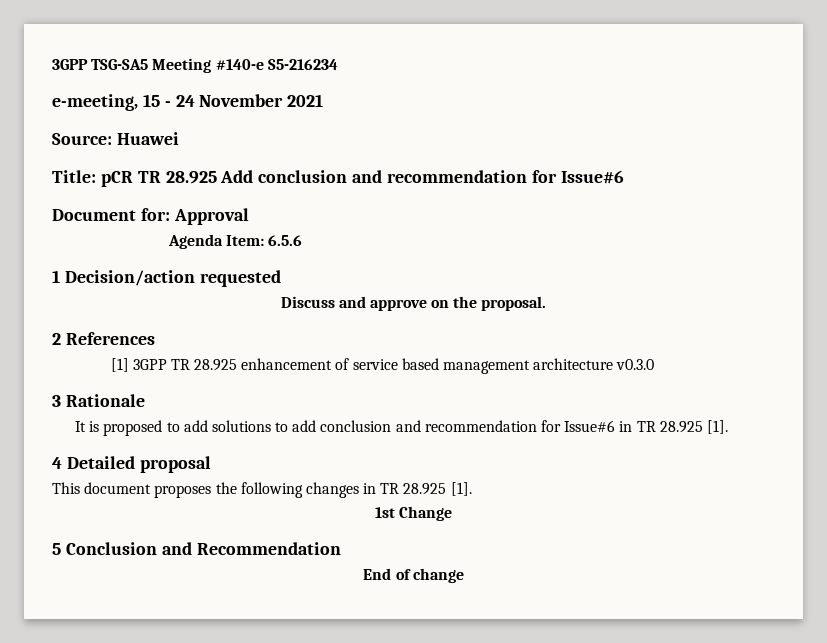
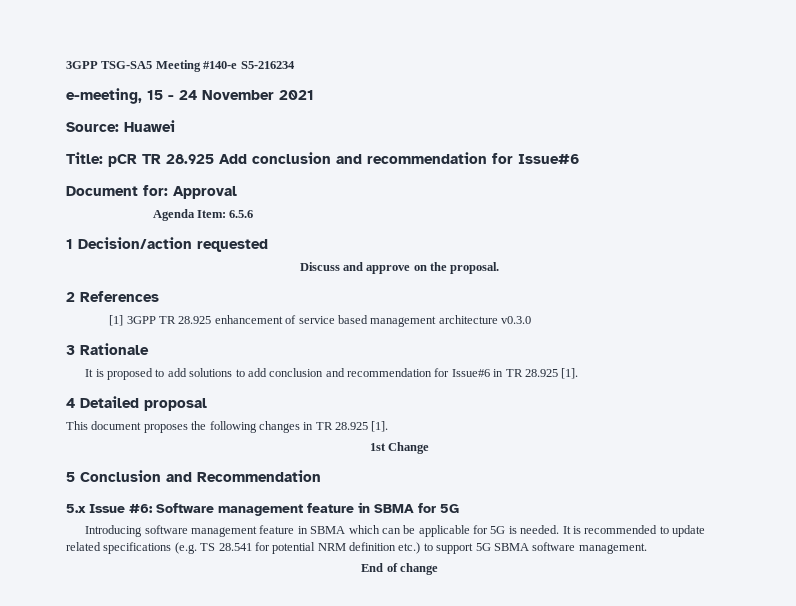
(341, 548) none -> [66,502,459,516] [85,525,706,537] [66,542,647,554] // 5.x Issue #6: Software management feature in SBMA for 5G // Introducing software management feature in SBMA which can be applicable for 5G is needed. It is recommended to update related specifications (e.g. TS 28.541 for potential NRM definition etc.) to support 5G SBMA software management.

